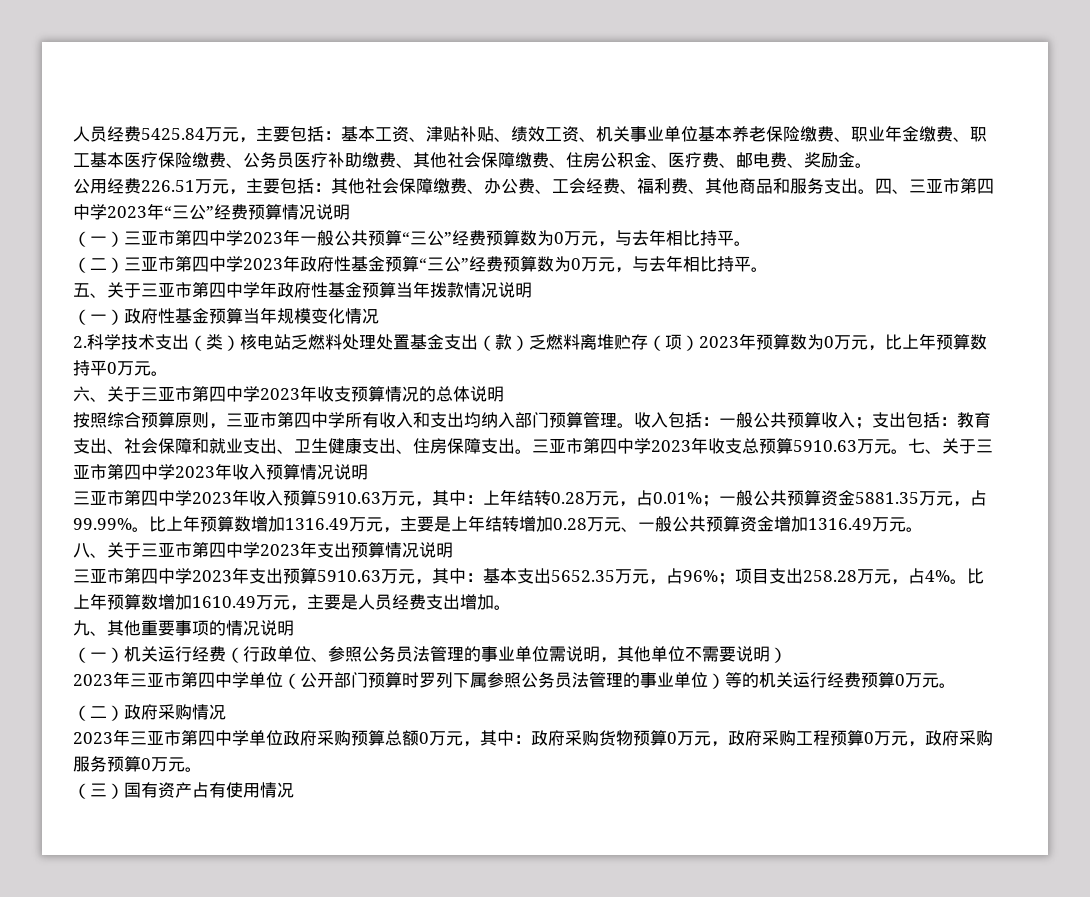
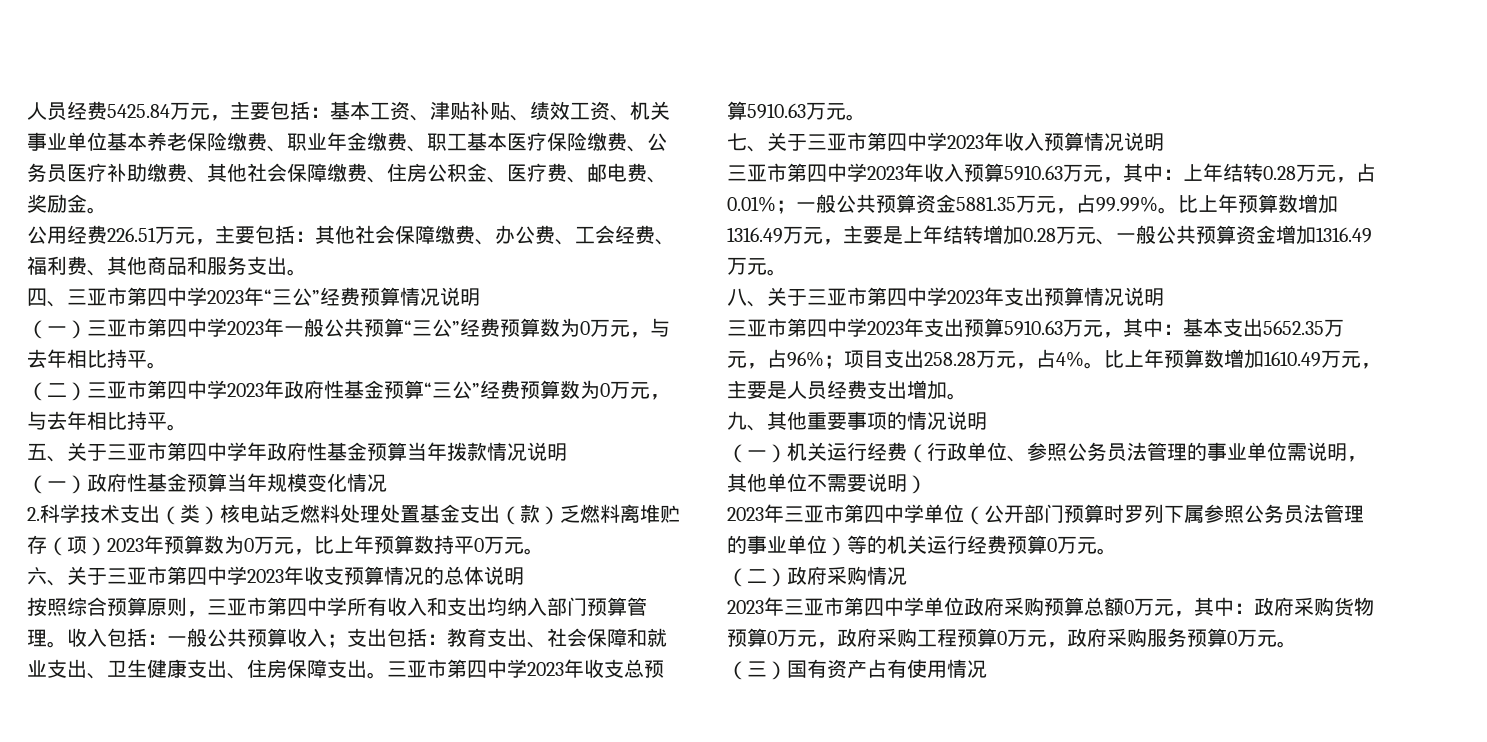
(875, 191) none -> (307, 272) //
(908, 451) none -> (866, 117) //

